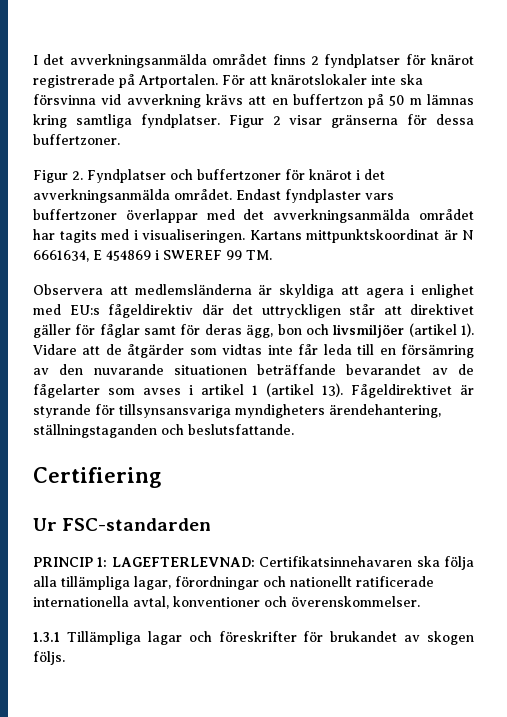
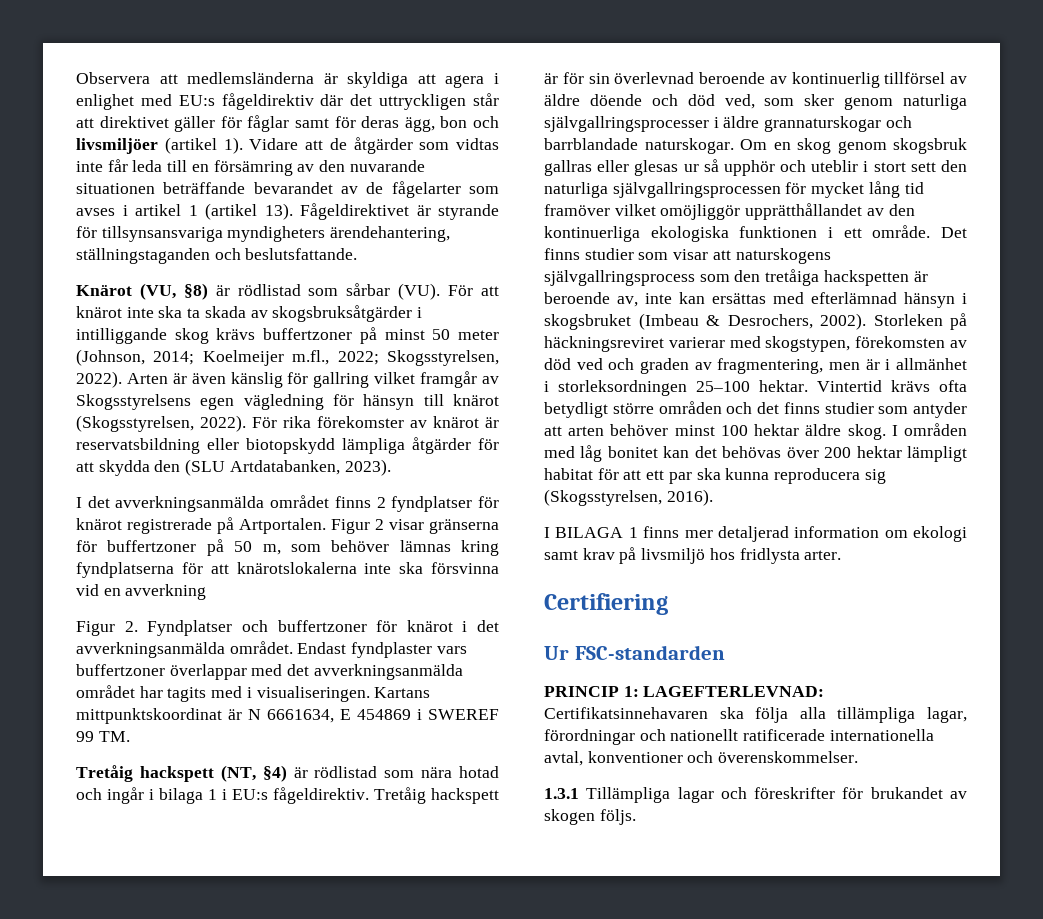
[33,54,474,68] [33,74,423,88] [33,94,475,108] [33,114,474,128] [33,134,120,145] [33,169,385,183] [33,189,394,203] [33,209,475,223] [33,229,474,243] [33,250,272,262] I det avverkningsanmälda området finns 2 fyndplatser för knärot registrerade på Artportalen. För att knärotslokaler inte ska försvinna vid avverkning krävs att en buffertzon på 50 m lämnas kring samtliga fyndplatser. Figur 2 visar gränserna för dessa buffertzoner. // Figur 2. Fyndplatser och buffertzoner för knärot i det avverkningsanmälda området. Endast fyndplaster vars buffertzoner överlappar med det avverkningsanmälda området har tagits med i visualiseringen. Kartans mittpunktskoordinat är N 6661634, E 454869 i SWEREF 99 TM. // -> (76, 78) none
(294, 429) none -> [76,283,500,300] [76,305,423,322] [76,327,500,344] [76,349,499,366] [76,371,499,388] [76,394,499,410] [76,415,499,432] [76,437,499,454] [76,459,391,476] [76,495,500,512] [76,517,499,534] [76,539,499,556] [76,562,499,578] [76,584,207,600] [76,620,499,636] [76,641,467,658] [76,664,463,680] [76,685,431,702] [76,708,499,724] [76,731,130,742] [76,765,499,782] [76,787,499,804] [544,72,967,88] [544,94,967,110] [544,116,912,132] [544,138,967,154] [544,159,967,176] [544,181,924,198] [544,203,915,220] [544,225,967,242] [544,248,831,264] [544,269,928,286] [544,292,967,308] [544,313,967,330] [544,336,967,352] [544,358,967,374] [544,380,967,396] [544,401,967,418] [544,423,967,440] [544,445,968,462] [544,468,886,484] [544,489,713,506] [544,526,967,542] [544,547,842,564] // Knärot (VU, §8) är rödlistad som sårbar (VU). För att knärot inte ska ta skada av skogsbruksåtgärder i intilliggande skog krävs buffertzoner på minst 50 meter (Johnson, 2014; Koelmeijer m.fl., 2022; Skogsstyrelsen, 2022). Arten är även känslig för gallring vilket framgår av Skogsstyrelsens egen vägledning för hänsyn till knärot (Skogsstyrelsen, 2022). För rika förekomster av knärot är reservatsbildning eller biotopskydd lämpliga åtgärder för att skydda den (SLU Artdatabanken, 2023). // I det avverkningsanmälda området finns 2 fyndplatser för knärot registrerade på Artportalen. Figur 2 visar gränserna för buffertzoner på 50 m, som behöver lämnas kring fyndplatserna för att knärotslokalerna inte ska försvinna vid en avverkning // Figur 2. Fyndplatser och buffertzoner för knärot i det avverkningsanmälda området. Endast fyndplaster vars buffertzoner överlappar med det avverkningsanmälda området har tagits med i visualiseringen. Kartans mittpunktskoordinat är N 6661634, E 454869 i SWEREF 99 TM. // Tretåig hackspett (NT, §4) är rödlistad som nära hotad och ingår i bilaga 1 i EU:s fågeldirektiv. Tretåig hackspett är för sin överlevnad beroende av kontinuerlig tillförsel av äldre döende och död ved, som sker genom naturliga självgallringsprocesser i äldre grannaturskogar och barrblandade naturskogar. Om en skog genom skogsbruk gallras eller glesas ur så upphör och uteblir i stort sett den naturliga självgallringsprocessen för mycket lång tid framöver vilket omöjliggör upprätthållandet av den kontinuerliga ekologiska funktionen i ett område. Det finns studier som visar att naturskogens självgallringsprocess som den tretåiga hackspetten är beroende av, inte kan ersättas med efterlämnad hänsyn i skogsbruket (Imbeau & Desrochers, 2002). Storleken på häckningsreviret varierar med skogstypen, förekomsten av död ved och graden av fragmentering, men är i allmänhet i storleksordningen 25–100 hektar. Vintertid krävs ofta betydligt större områden och det finns studier som antyder att arten behöver minst 100 hektar äldre skog. I områden med låg bonitet kan det behövas över 200 hektar lämpligt habitat för att ett par ska kunna reproducera sig (Skogsstyrelsen, 2016). // I BILAGA 1 finns mer detaljerad information om ekologi samt krav på livsmiljö hos fridlysta arter.

